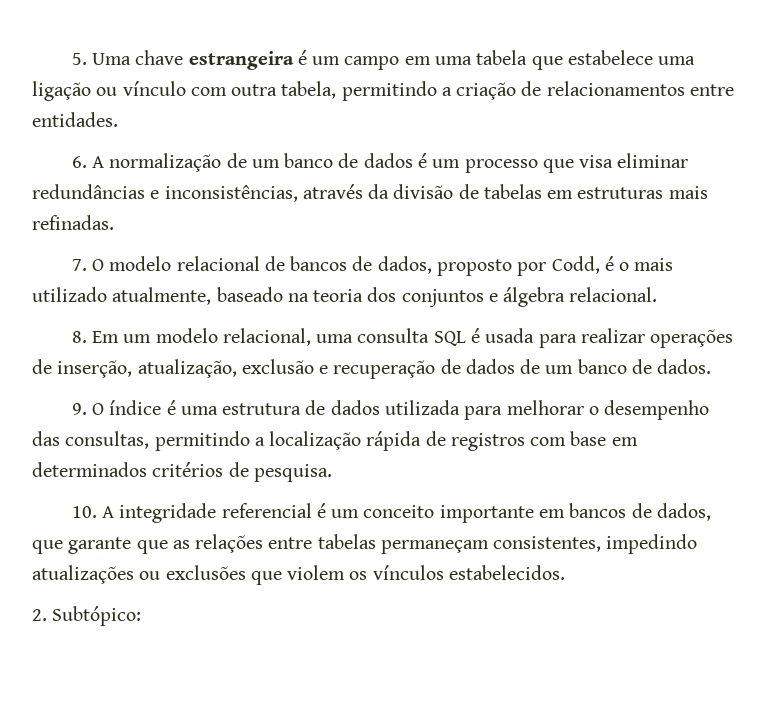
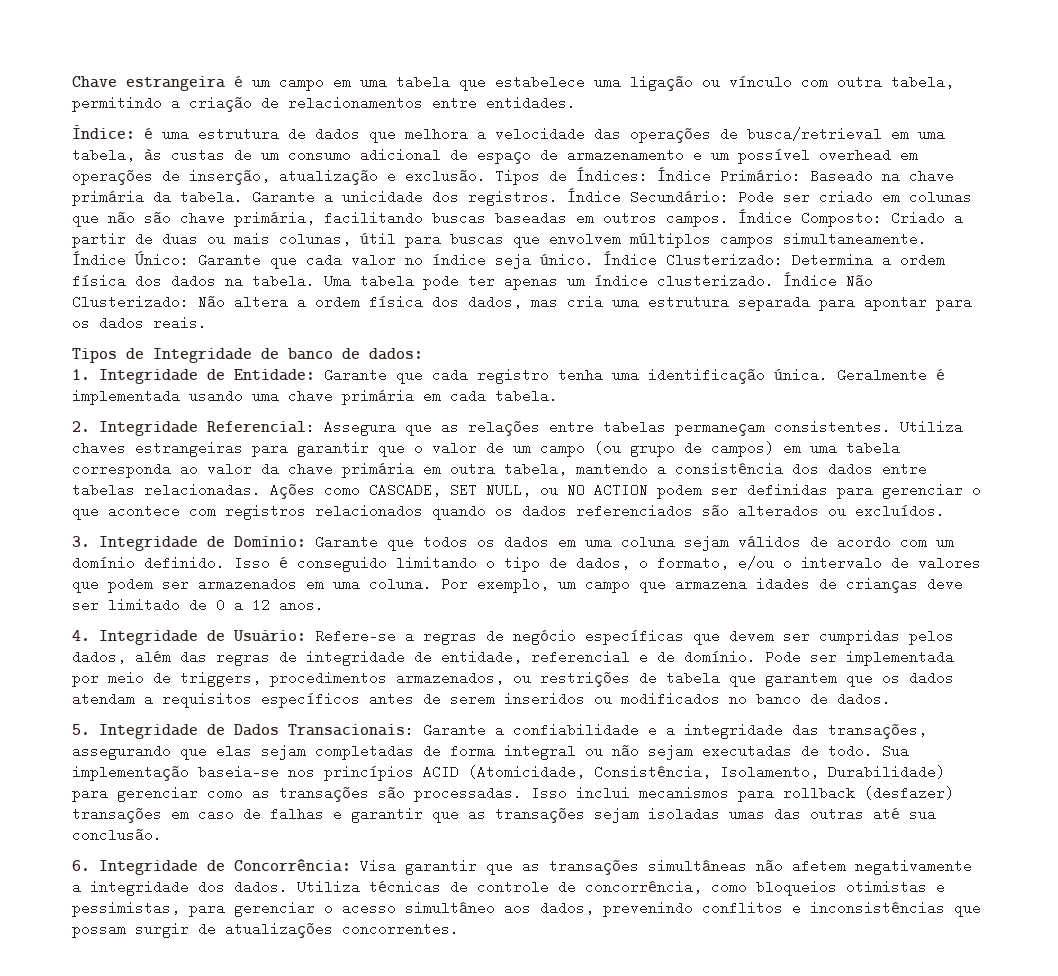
[71,50,184,65] 5. Uma chave -> [72,76,117,88] Chave
[71,153,689,173] [32,184,708,202] [32,215,114,230] [71,256,674,276] [32,287,658,307] [71,328,734,348] [32,359,712,379] [71,400,162,415] 6. A normalização de um banco de dados é um processo que visa eliminar redundâncias e inconsistências, através da divisão de tabelas em estruturas mais refinadas. // 7. O modelo relacional de bancos de dados, proposto por Codd, é o mais utilizado atualmente, baseado na teoria dos conjuntos e álgebra relacional. // 8. Em um modelo relacional, uma consulta SQL é usada para realizar operações de inserção, atualização, exclusão e recuperação de dados de um banco de dados. // 9. O índice -> [72,125,135,139] Índice:
[384,400,710,420] [32,431,638,451] [32,462,332,482] [71,503,711,523] [32,537,132,554] utilizada para melhorar o desempenho das consultas, permitindo a localização rápida de registros com base em determinados critérios de pesquisa. // 10. A integridade referencial é um conceito importante em bancos de dados, que garante -> [369,127,945,143] [72,148,918,164] [72,167,954,185] [72,188,972,206] [72,209,963,227] [72,232,927,248] [72,251,945,269] [72,272,873,290] [72,295,972,311] [72,316,207,330] [72,348,423,363] [72,368,945,384] [72,389,558,405] [72,420,396,436] que melhora a velocidade das operações de busca/retrieval em uma tabela, às custas de um consumo adicional de espaço de armazenamento e um possível overhead em operações de inserção, atualização e exclusão. Tipos de Índices: Índice Primário: Baseado na chave primária da tabela. Garante a unicidade dos registros. Índice Secundário: Pode ser criado em colunas que não são chave primária, facilitando buscas baseadas em outros campos. Índice Composto: Criado a partir de duas ou mais colunas, útil para buscas que envolvem múltiplos campos simultaneamente. Índice Único: Garante que cada valor no índice seja único. Índice Clusterizado: Determina a ordem física dos dados na tabela. Uma tabela pode ter apenas um índice clusterizado. Índice Não Clusterizado: Não altera a ordem física dos dados, mas cria uma estrutura separada para apontar para os dados reais. // Tipos de Integridade de banco de dados: // 1. Integridade de Entidade: Garante que cada registro tenha uma identificação única. Geralmente é implementada usando uma chave primária em cada tabela. // 2. Integridade Referencial: Assegura
[493,534,698,554] [32,565,565,585] [32,606,142,626] consistentes, impedindo atualizações ou exclusões que violem os vínculos estabelecidos. // 2. Subtópico: -> [774,420,963,434] [72,441,900,457] [72,462,927,478] [72,483,981,499] [72,504,945,520] [72,535,954,551] [72,556,981,572] [72,577,963,593] [72,598,324,612] [72,629,954,645] [72,650,954,666] [72,671,954,687] [72,692,891,708] [72,723,927,739] [72,744,909,760] [72,765,945,781] [72,786,954,802] [72,807,936,823] [72,828,162,842] [72,859,972,875] [72,880,945,896] [72,901,981,917] [72,922,459,938] consistentes. Utiliza chaves estrangeiras para garantir que o valor de um campo (ou grupo de campos) em uma tabela corresponda ao valor da chave primária em outra tabela, mantendo a consistência dos dados entre tabelas relacionadas. Ações como CASCADE, SET NULL, ou NO ACTION podem ser definidas para gerenciar o que acontece com registros relacionados quando os dados referenciados são alterados ou excluídos. // 3. Integridade de Domínio: Garante que todos os dados em uma coluna sejam válidos de acordo com um domínio definido. Isso é conseguido limitando o tipo de dados, o formato, e/ou o intervalo de valores que podem ser armazenados em uma coluna. Por exemplo, um campo que armazena idades de crianças deve ser limitado de 0 a 12 anos. // 4. Integridade de Usuário: Refere-se a regras de negócio específicas que devem ser cumpridas pelos dados, além das regras de integridade de entidade, referencial e de domínio. Pode ser implementada por meio de triggers, procedimentos armazenados, ou restrições de tabela que garantem que os dados atendam a requisitos específicos antes de serem inseridos ou modificados no banco de dados. // 5. Integridade de Dados Transacionais: Garante a confiabilidade e a integridade das transações, assegurando que elas sejam completadas de forma integral ou não sejam executadas de todo. Sua implementação baseia-se nos princípios ACID (Atomicidade, Consistência, Isolamento, Durabilidade) para gerenciar como as transações são processadas. Isso inclui mecanismos para rollback (desfazer) transações em caso de falhas e garantir que as transações sejam isoladas umas das outras até sua conclusão. // 6. Integridade de Concorrência: Visa garantir que as transações simultâneas não afetem negativamente a integridade dos dados. Utiliza técnicas de controle de concorrência, como bloqueios otimistas e pessimistas, para gerenciar o acesso simultâneo aos dados, prevenindo conflitos e inconsistências que possam surgir de atualizações concorrentes.

